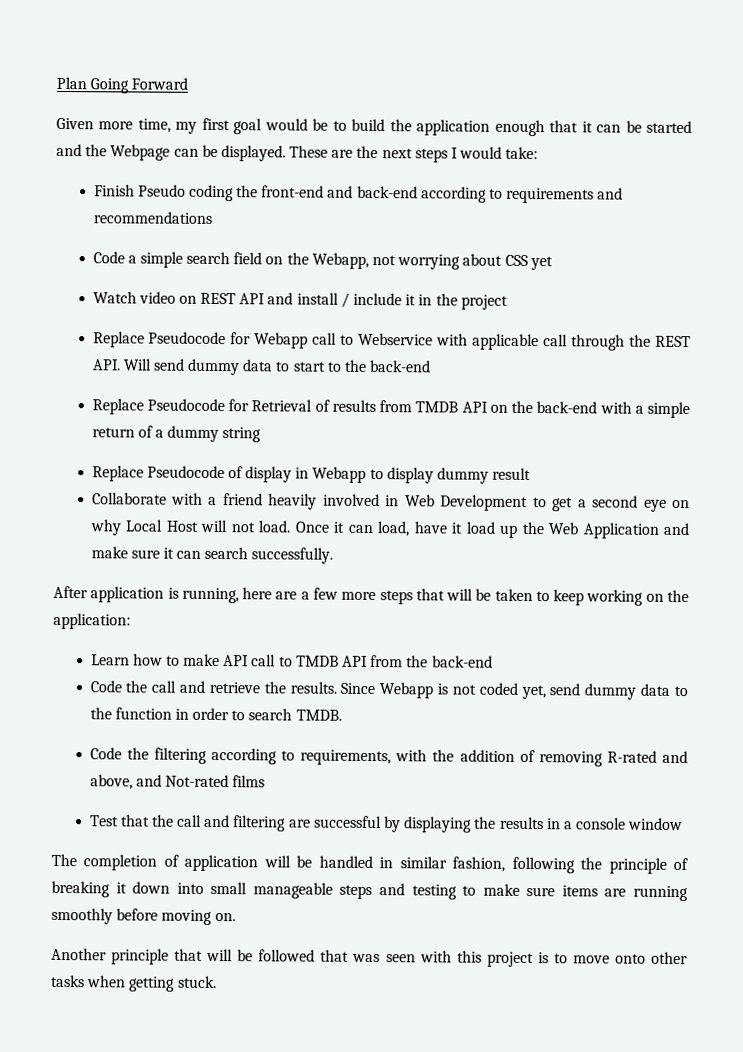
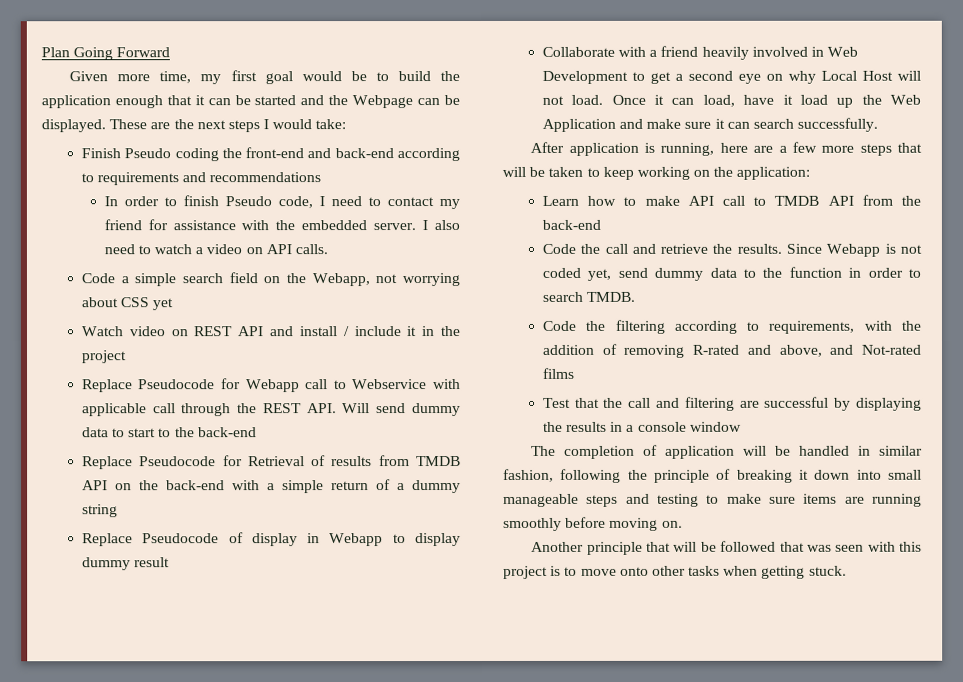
(213, 217) none -> [103,195,460,210] [103,219,460,231] [103,244,329,255] // In order to finish Pseudo code, I need to contact my friend for assistance with the embedded server. I also need to watch a video on API calls.

